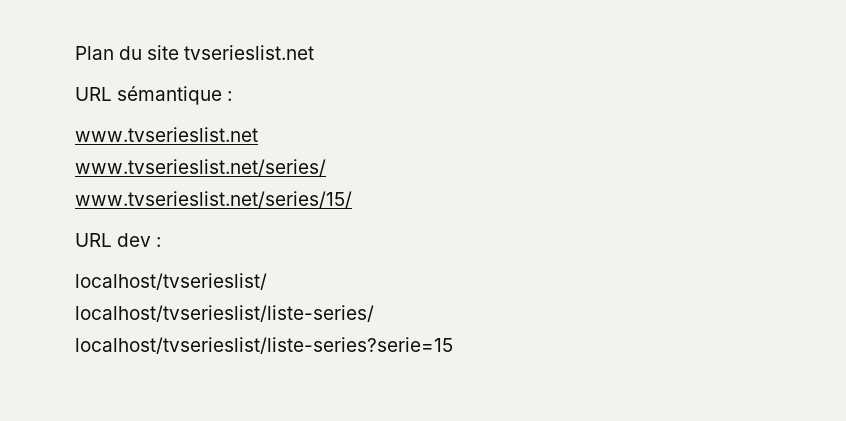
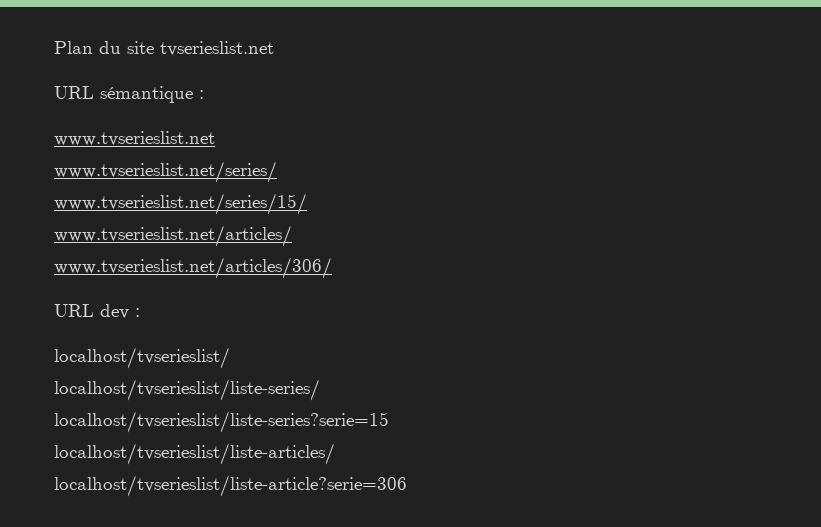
(352, 199) none -> [54,225,292,247] [54,257,332,279] // www.tvserieslist.net/articles/ // www.tvserieslist.net/articles/306/
(453, 345) none -> [54,443,335,465] [54,475,407,497] // localhost/tvserieslist/liste-articles/ // localhost/tvserieslist/liste-article?serie=306

